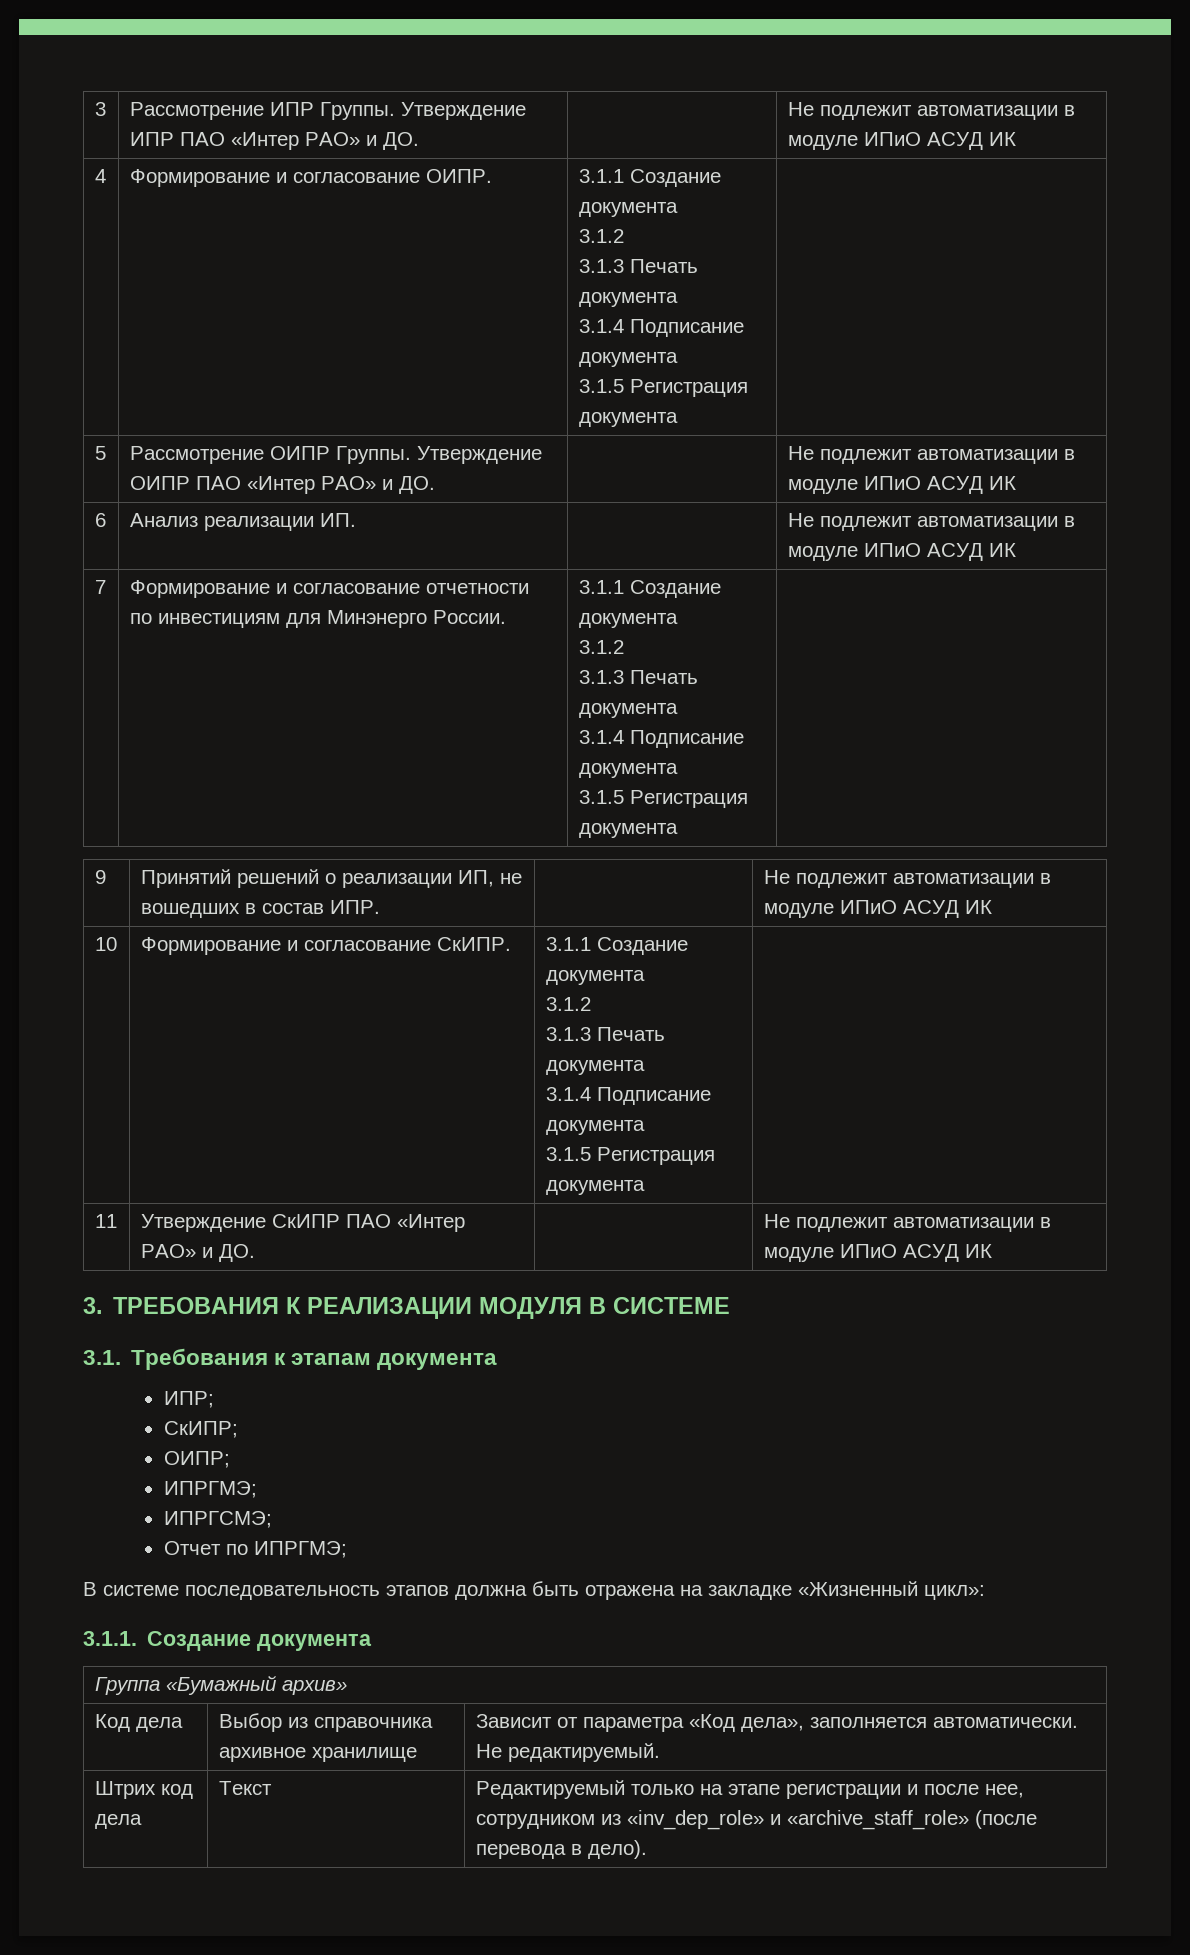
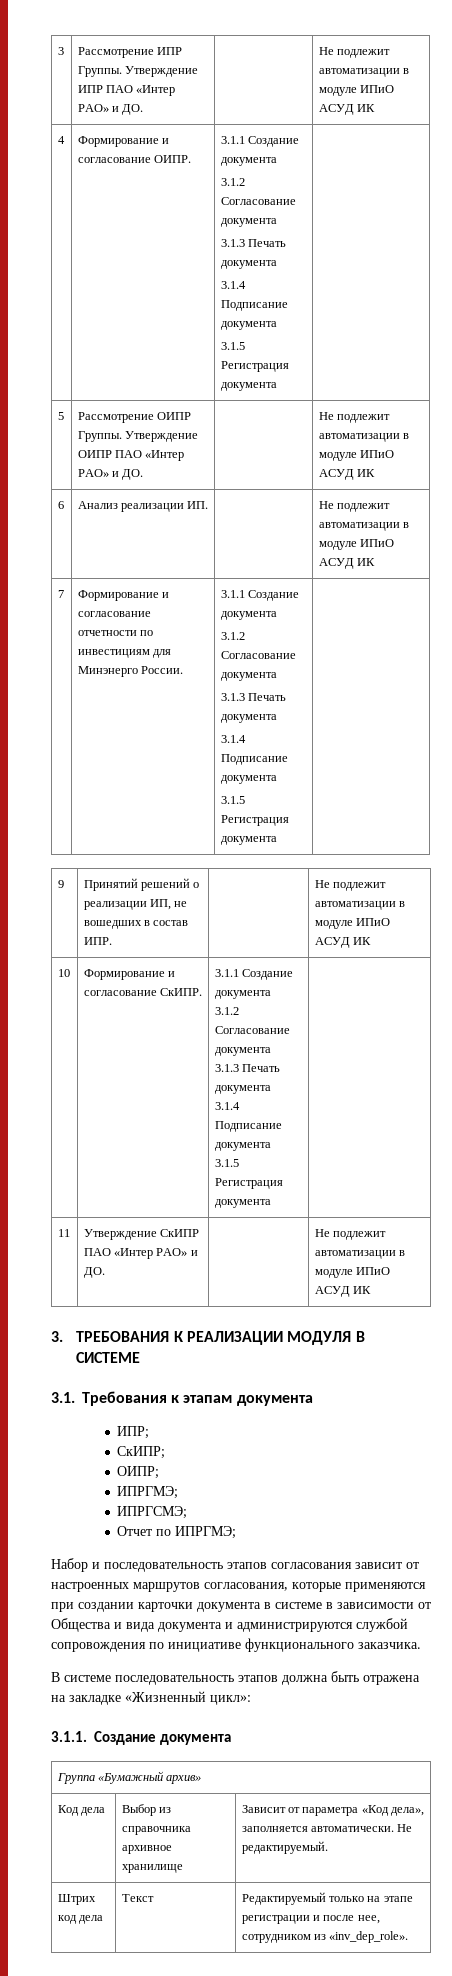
(624, 236) none -> [220,197,296,205] [220,218,277,227] Согласование документа
(624, 647) none -> [220,651,296,659] [220,672,277,681] Согласование документа
(591, 1004) none -> [214,1026,290,1034] [214,1047,271,1056] Согласование документа
(347, 1549) none -> [51,1558,419,1572] [51,1582,426,1592] [51,1602,431,1612] [51,1618,408,1632] [51,1638,421,1652] // Набор и последовательность этапов согласования зависит от настроенных маршрутов согласования, которые применяются при создании карточки документа в системе в зависимости от Общества и вида документа и администрируются службой сопровождения по инициативе функционального заказчика.
[626,1810,1037,1830] [475,1840,647,1859] «inv_dep_role» и «archive_staff_role» (после перевода в дело). -> [329,1931,409,1943] «inv_dep_role».

